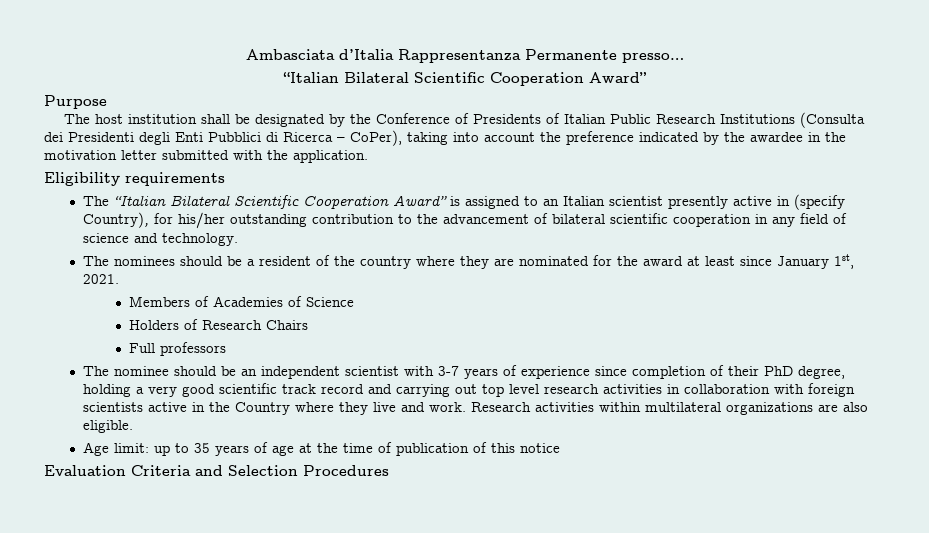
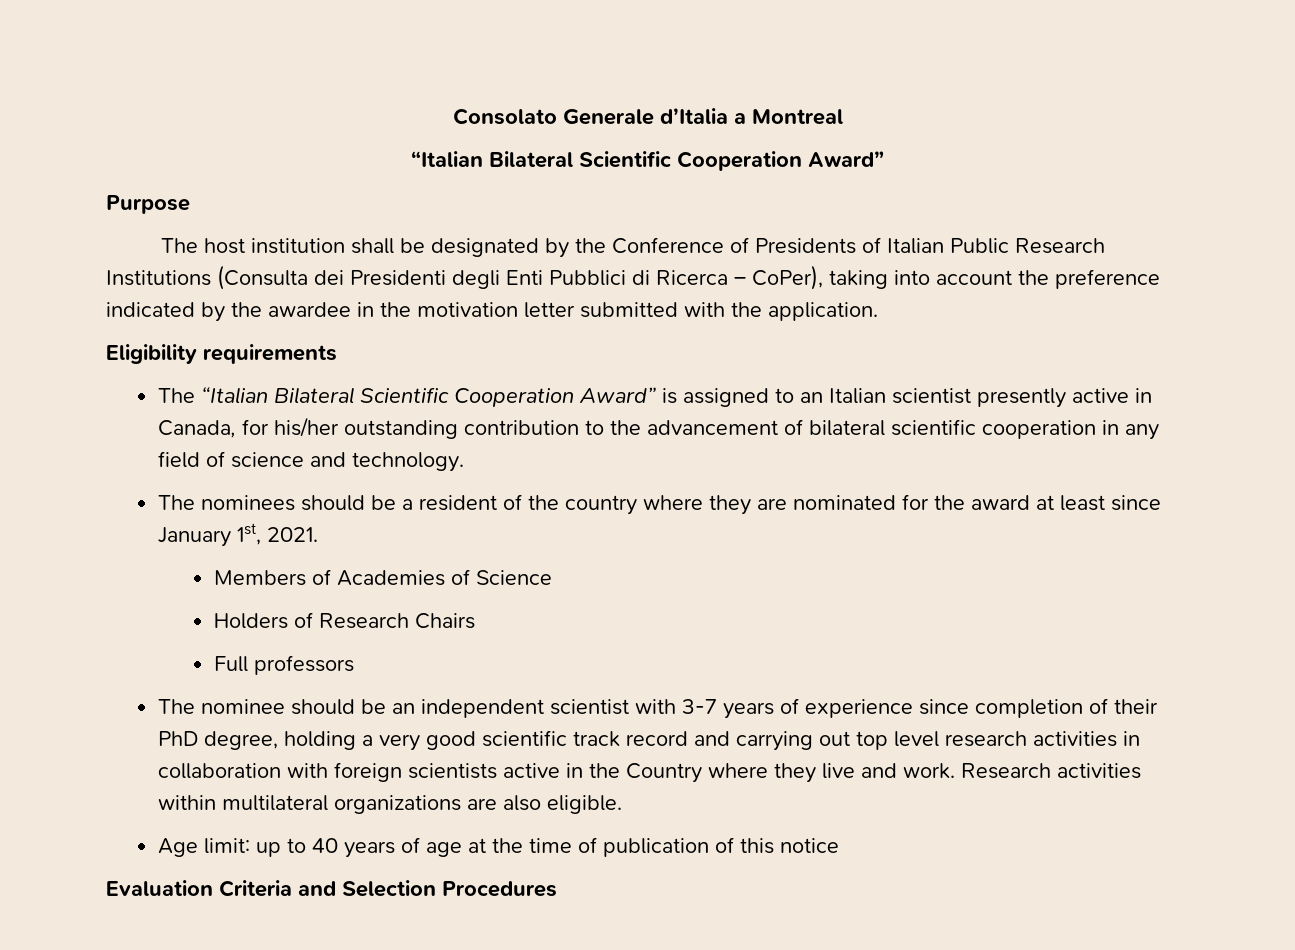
[245,49,684,63] Ambasciata d’Italia Rappresentanza Permanente presso… -> [452,108,843,125] Consolato Generale d’Italia a Montreal
[793,194,845,210] [82,212,149,228] (specify Country), -> [158,420,237,438] Canada,
[193,443,210,453] 35 -> [312,838,339,853] 40

